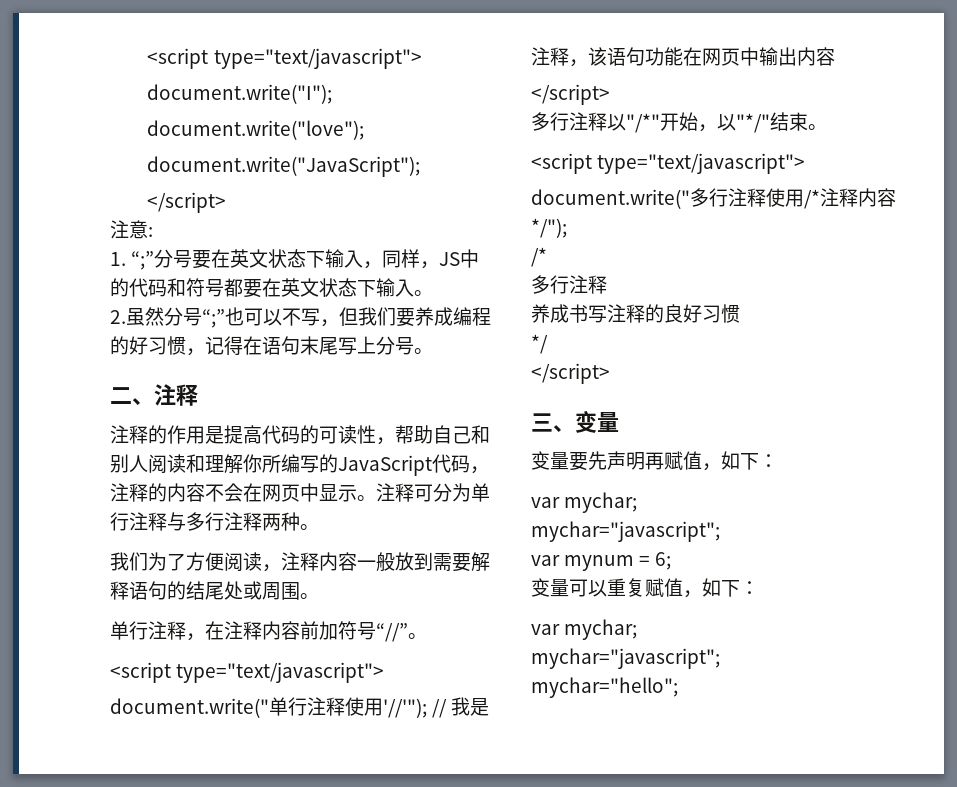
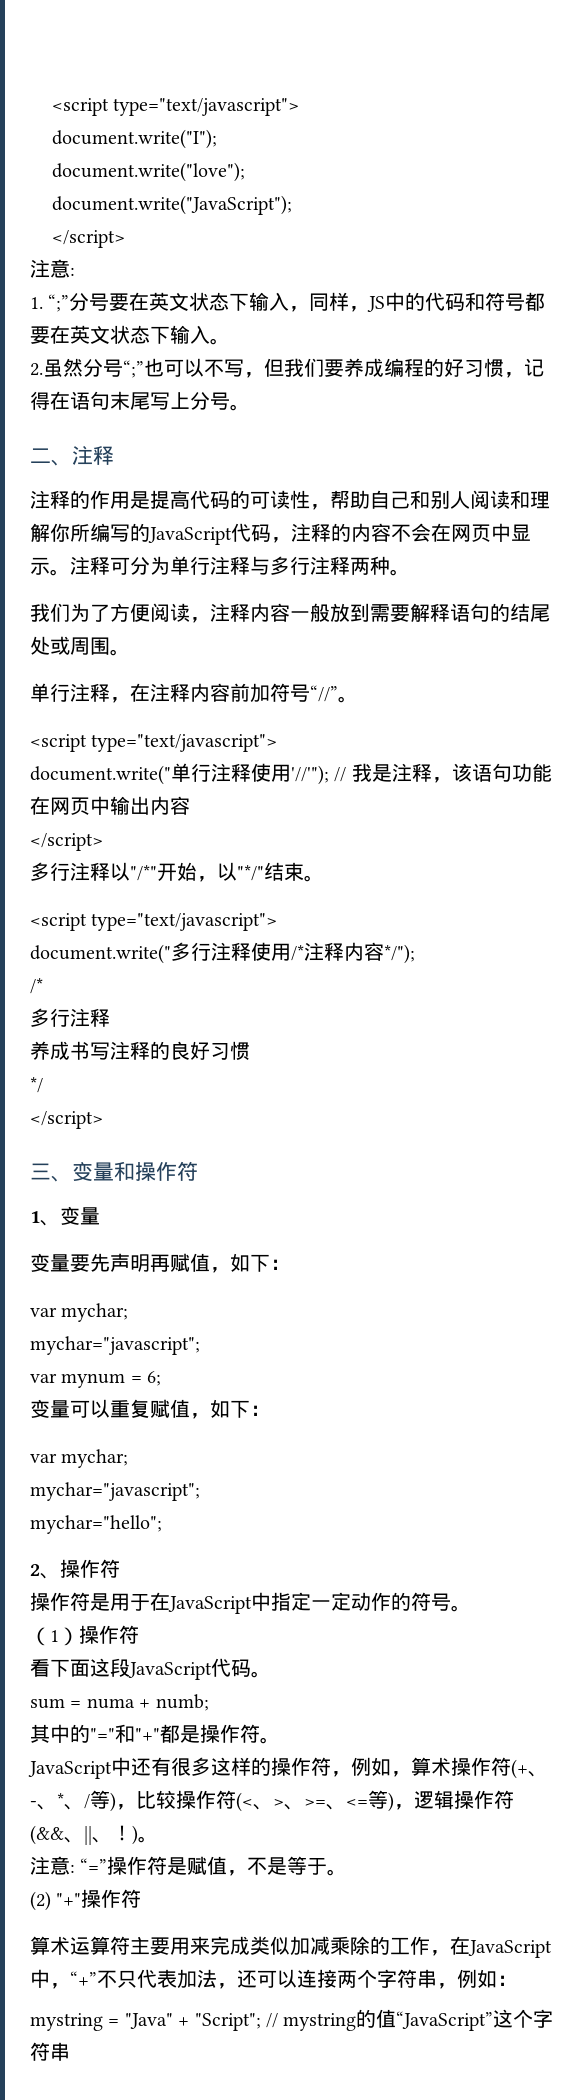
(619, 422) none -> [114,1161,198,1181] [30,1206,100,1226] 和操作符 // 1、变量
(678, 687) none -> [30,1559,120,1579] [30,1592,471,1614] [30,1625,139,1646] [30,1658,271,1680] [30,1694,209,1711] [30,1724,280,1744] [28,1757,548,1779] [30,1790,514,1812] [30,1825,158,1845] [30,1856,348,1876] [30,1889,142,1911] [30,1936,552,1958] [30,1969,517,1989] [30,2009,554,2031] [30,2042,70,2061] // 2、操作符 // 操作符是用于在JavaScript中指定一定动作的符号。 // （1）操作符 // 看下面这段JavaScript代码。 // sum = numa + numb; // 其中的"="和"+"都是操作符。 // JavaScript中还有很多这样的操作符，例如，算术操作符(+、-、*、/等)，比较操作符(<、>、>=、<=等)，逻辑操作符(&&、||、！)。 // 注意: “=”操作符是赋值，不是等于。 // (2) "+"操作符 // 算术运算符主要用来完成类似加减乘除的工作，在JavaScript中，“+”不只代表加法，还可以连接两个字符串，例如： // mystring = "Java" + "Script"; // mystring的值“JavaScript”这个字符串

